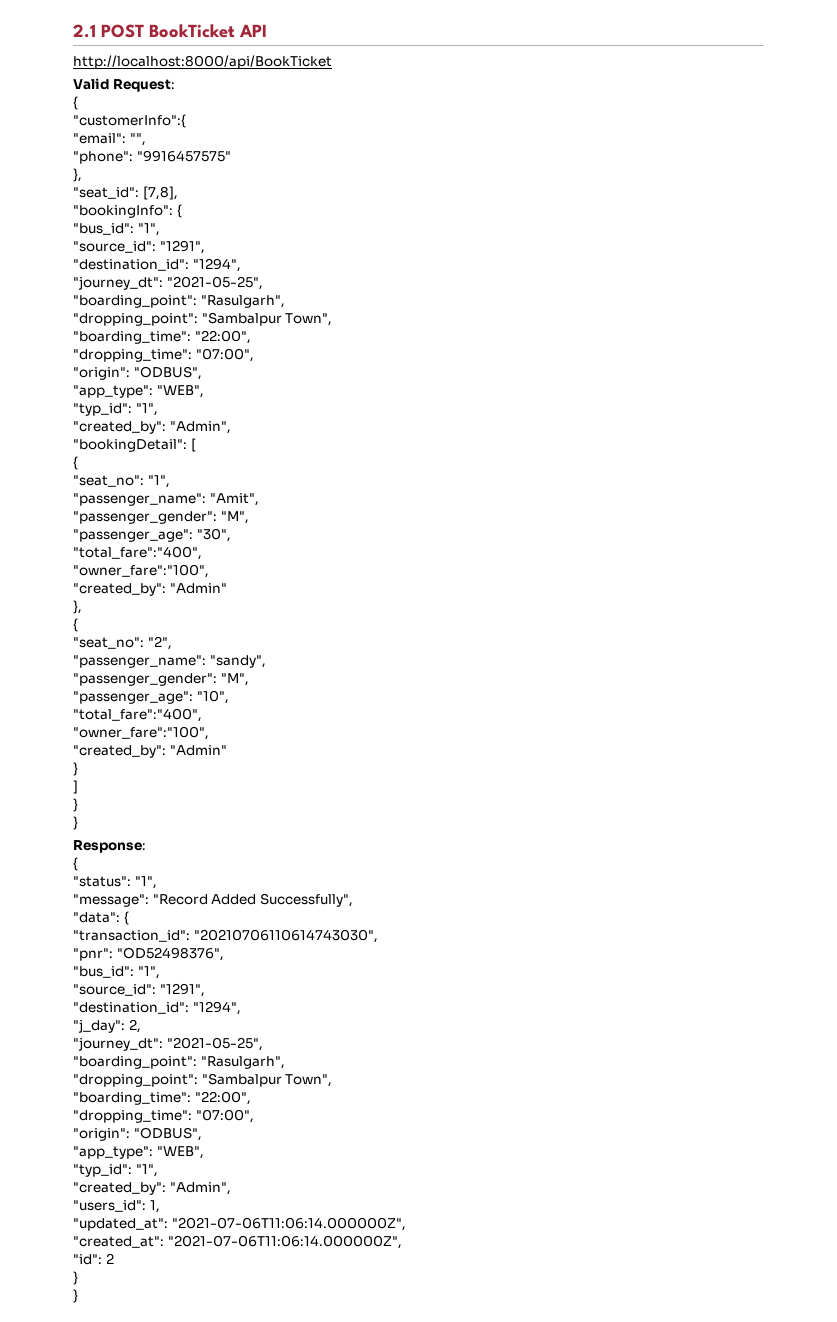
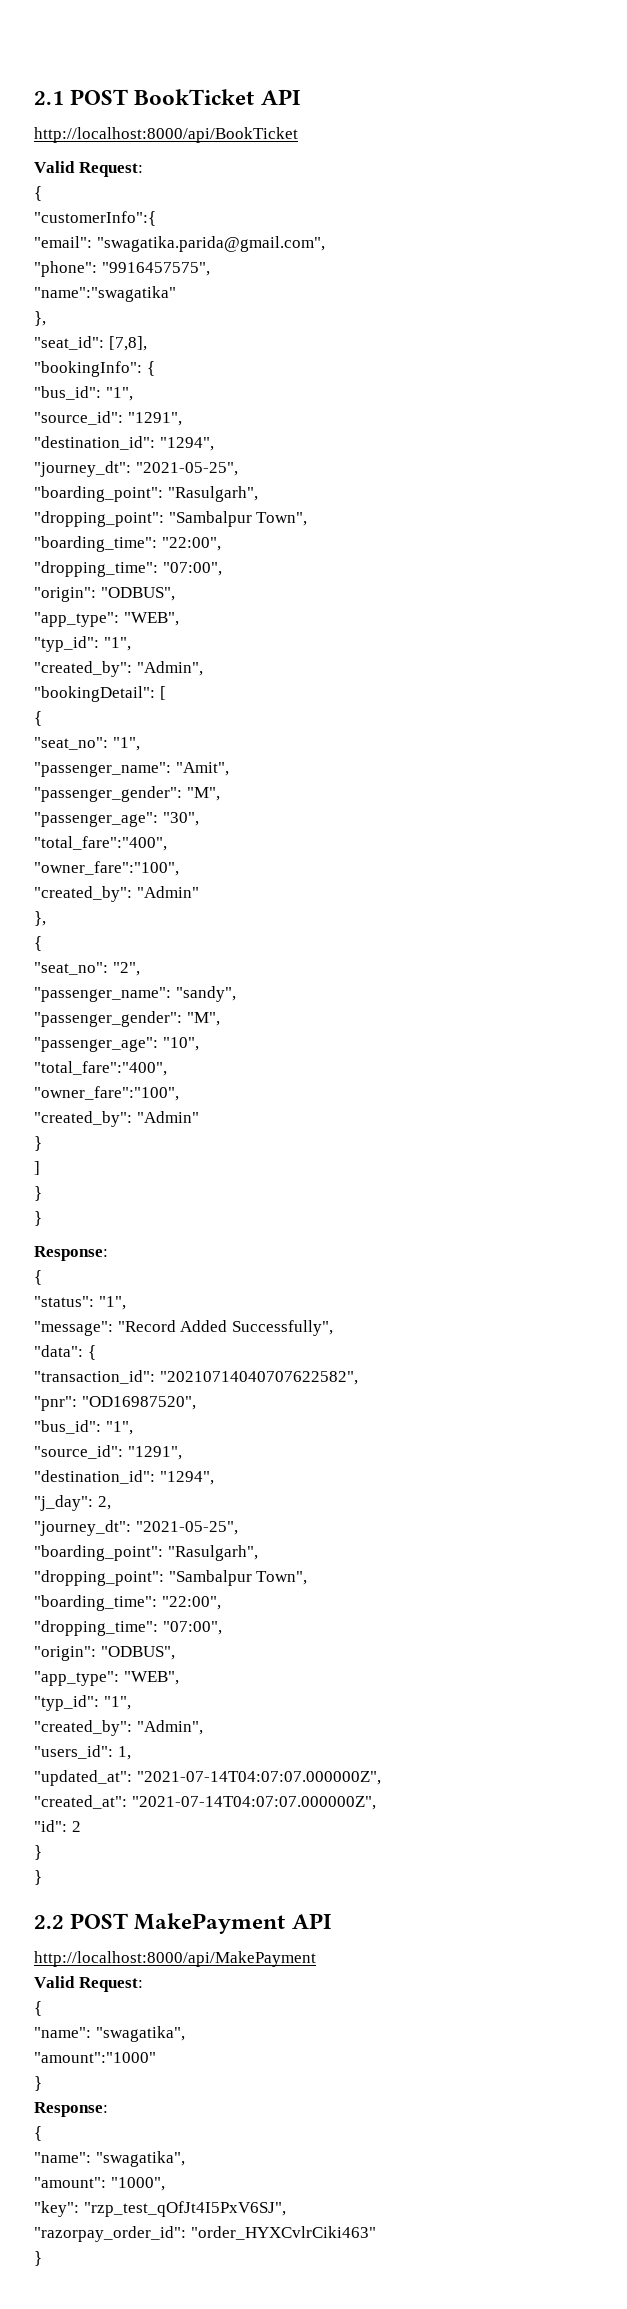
[129,133,146,146] "", -> [96,236,325,252] "swagatika.parida@gmail.com",
[136,150,231,162] "9916457575" -> [101,262,210,276] [34,286,176,302] "9916457575", // "name":"swagatika"
[193,929,378,943] "20210706110614743030", -> [159,1371,358,1385] "20210714040707622582",
[116,947,224,961] "OD52498376", -> [81,1396,196,1410] "OD16987520",
[171,1217,406,1231] "2021-07-06T11:06:14.000000Z", -> [136,1771,381,1785] "2021-07-14T04:07:07.000000Z",
[167,1235,402,1249] "2021-07-06T11:06:14.000000Z", -> [131,1796,376,1810] "2021-07-14T04:07:07.000000Z",
(78, 1296) none -> [34,1913,331,1934] [34,1951,316,1967] [34,1976,143,1992] [34,2001,42,2016] [34,2026,185,2042] [34,2052,156,2063] [34,2076,42,2091] [34,2102,108,2117] [34,2126,42,2141] [34,2151,185,2167] [34,2177,165,2191] [34,2201,286,2217] [34,2226,376,2242] [34,2251,42,2266] // 2.2 POST MakePayment API // http://localhost:8000/api/MakePayment // Valid Request: // { // "name": "swagatika", // "amount":"1000" // } // Response: // { // "name": "swagatika", // "amount": "1000", // "key": "rzp_test_qOfJt4I5PxV6SJ", // "razorpay_order_id": "order_HYXCvlrCiki463" // }

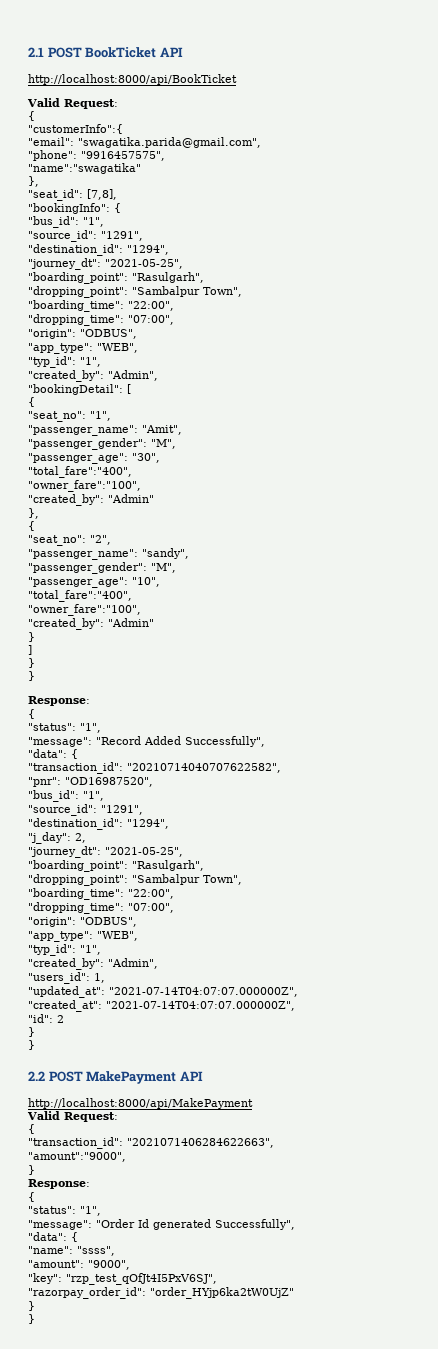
[34,2026,185,2042] [34,2052,156,2063] [34,2076,42,2091] [34,2102,108,2117] [34,2126,42,2141] [34,2151,185,2167] "name": "swagatika", // "amount":"1000" // } // Response: // { // "name": "swagatika", -> [28,1137,274,1149] [28,1152,126,1162] [28,1165,35,1175] [28,1179,90,1189] [28,1192,35,1202] [28,1206,101,1216] [28,1219,295,1230] [28,1232,78,1242] [28,1246,115,1256] "transaction_id": "2021071406284622663", // "amount":"9000", // } // Response: // { // "status": "1", // "message": "Order Id generated Successfully", // "data": { // "name": "ssss",
[110,2177,165,2191] "1000", -> [88,1260,130,1270] "9000",
[190,2226,376,2240] [34,2251,42,2266] "order_HYXCvlrCiki463" // } -> [150,1287,294,1299] [28,1301,35,1311] [28,1314,35,1324] "order_HYjp6ka2tW0UjZ" // } // }

